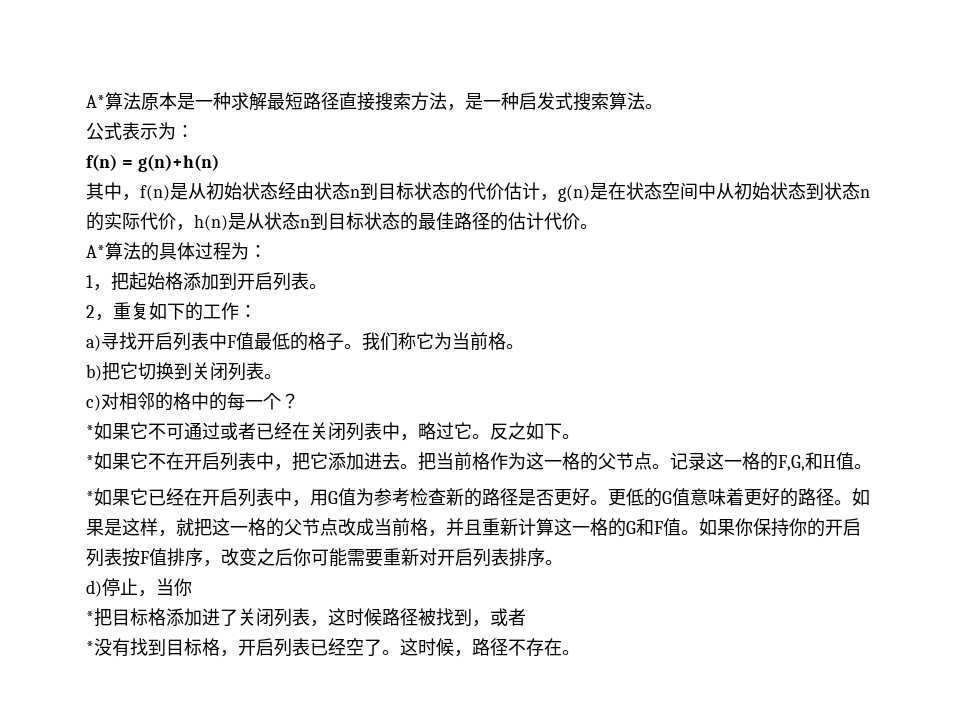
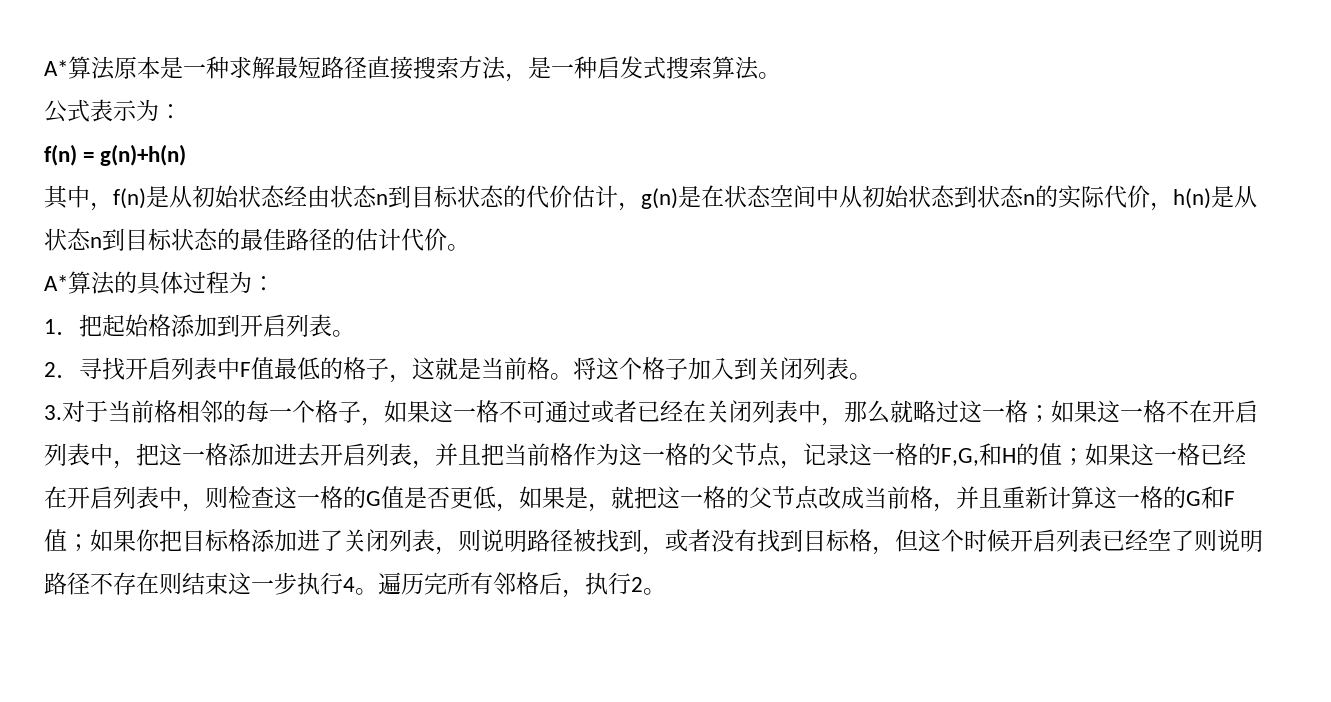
[93,284,111,291] ， -> [56,331,79,335] ．
[95,302,257,321] [86,335,101,351] ，重复如下的工作： // a) -> [56,374,79,378] ．
[344,332,452,351] 。我们称它为 -> [389,357,481,383] ，这就是
[86,362,174,381] // b)把它切换 -> [573,357,734,380] 将这个格子加入
[86,392,299,411] [86,422,148,440] c)对相邻的格中的每一个？ // *如果它 -> [44,400,499,426] 3.对于当前格相邻的每一个格子，如果这一格
[418,422,580,440] [86,452,148,470] 略过它。反之如下。 // *如果它 -> [844,400,1166,424] 那么就略过这一格；如果这一格
[310,452,328,469] 它 -> [159,443,228,466] 这一格
[400,464,418,469] 。 -> [320,443,481,469] 开启列表，并且
[652,464,670,469] 。 -> [780,460,803,469] ，
[836,452,872,470] [86,488,148,506] 值。 // *如果它 -> [1016,443,1200,466] 的值；如果这一格
[310,488,870,507] [86,518,158,536] 用G值为参考检查新的路径是否更好。更低的G值意味着更好的路径。如果是这样 -> [205,486,588,512] 则检查这一格的G值是否更低，如果是
[681,518,861,537] [86,548,563,567] [86,578,192,597] [86,611,94,624] 。如果你保持你的开启列表按F值排序，改变之后你可能需要重新对开启列表排序。 // d)停止，当你 // * -> [67,529,160,552] ；如果你
[328,608,382,626] 这时候 -> [458,529,527,552] 则说明
[86,641,94,654] // * -> (711, 540) none
(238, 653) none -> [895,529,1010,552] 但这个时候
[382,638,562,657] 。这时候，路径不存在 -> [1194,529,1263,552] [44,572,643,598] 则说明路径不存在则结束这一步执行4。遍历完所有邻格后，执行2

